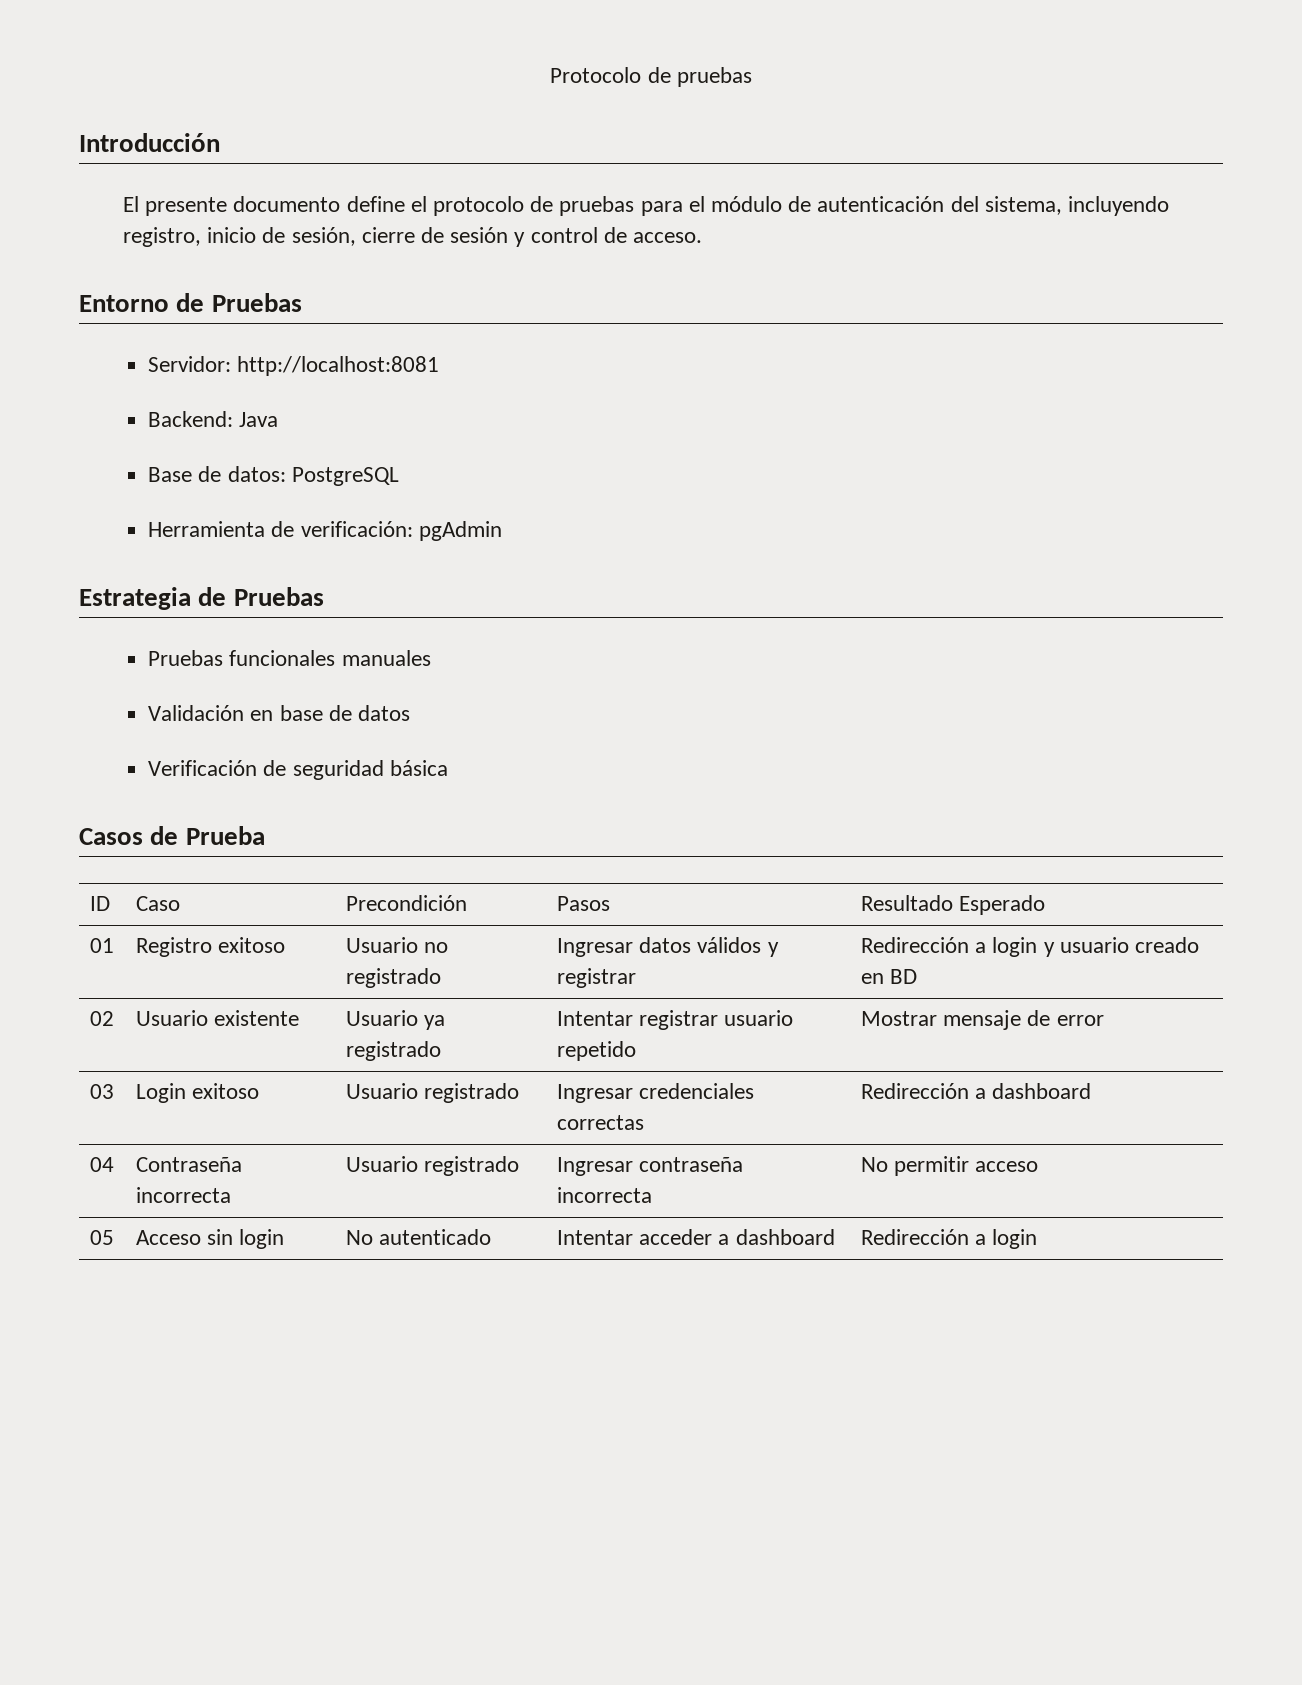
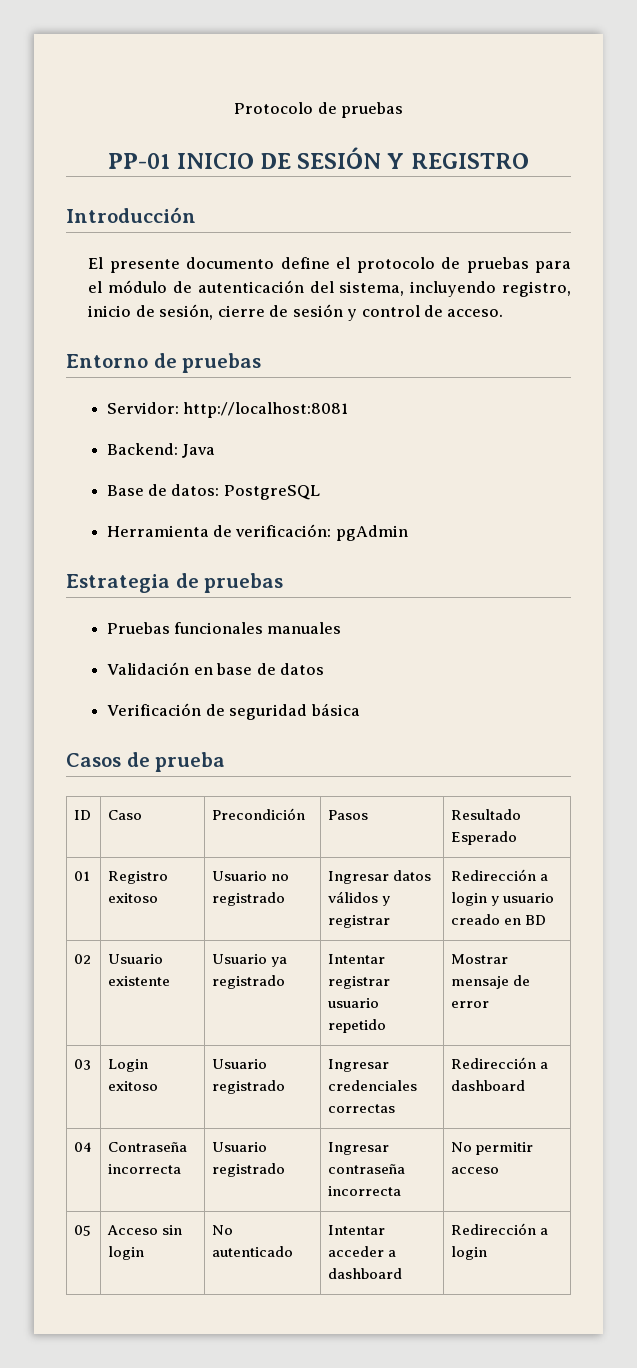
(752, 77) none -> [108,147,529,169] // PP-01 INICIO DE SESIÓN Y REGISTRO
[211,293,302,312] Pruebas -> [182,353,262,373] pruebas
[233,587,324,606] Pruebas -> [204,573,284,593] pruebas
[185,826,265,845] Prueba -> [155,752,226,772] prueba

